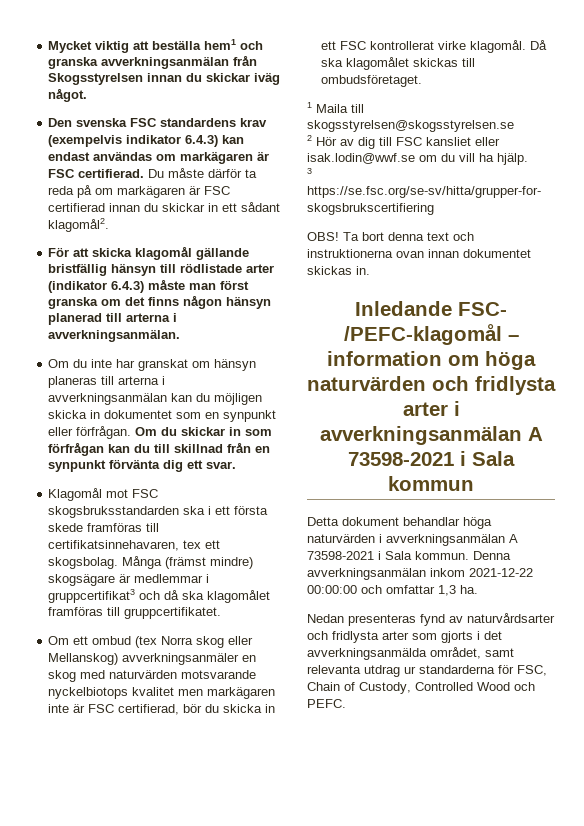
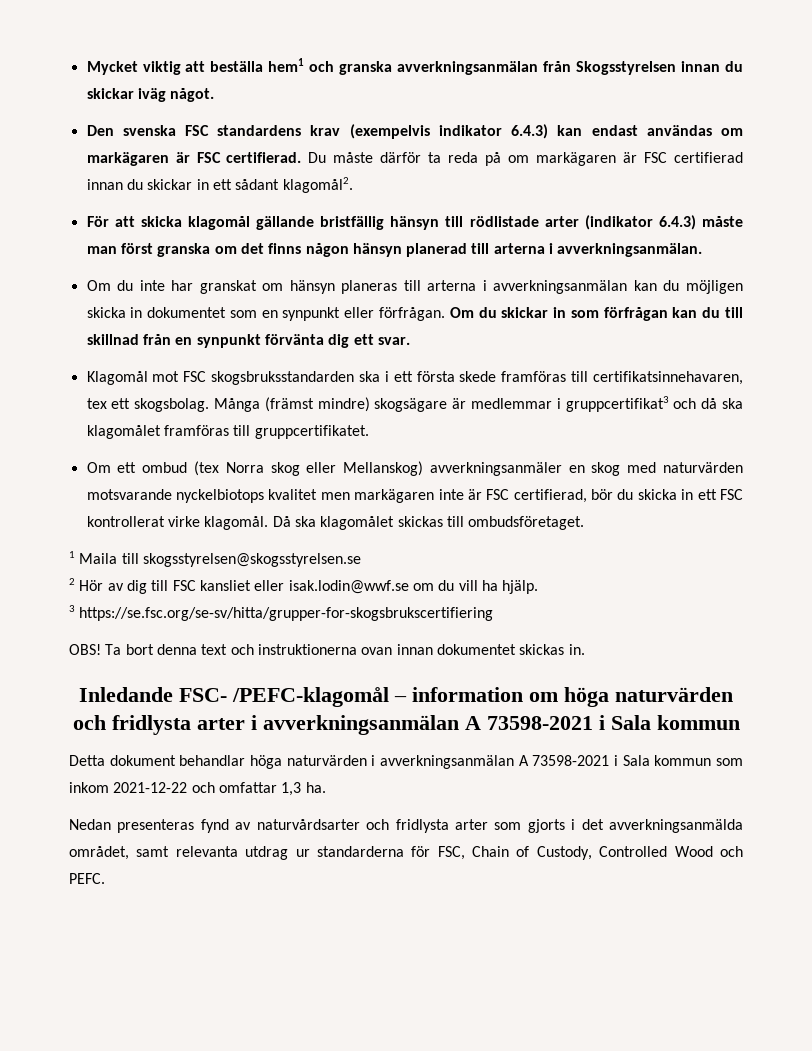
[415,551,511,560] [307,568,426,580] kommun. Denna avverkningsanmälan -> [654,755,743,766] kommun som
[307,585,357,594] 00:00:00 -> (188, 787) none

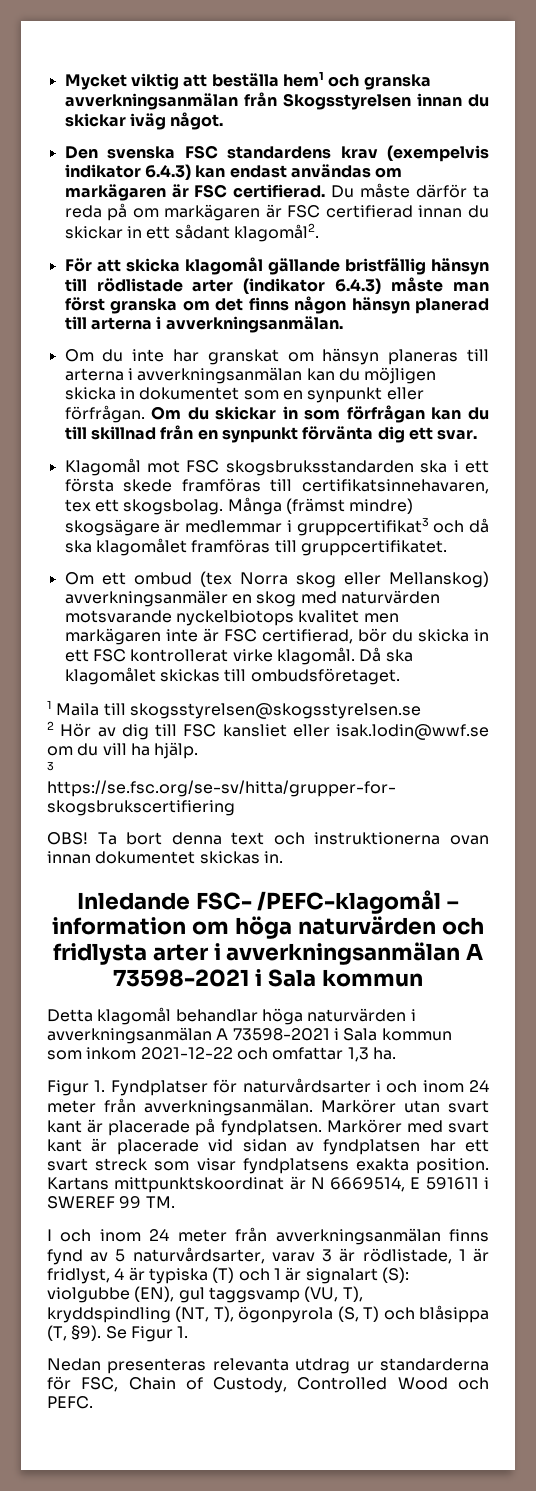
[109,755,176,766] dokument -> [97,1007,172,1025] klagomål
[69,819,743,833] [69,846,170,860] Nedan presenteras fynd av naturvårdsarter och fridlysta arter som gjorts i det avverkningsanmälda området, samt -> [47,1078,489,1096] [47,1098,489,1116] [47,1118,490,1136] [47,1138,489,1155] [47,1158,490,1174] [47,1176,489,1193] [47,1196,175,1209] [47,1227,489,1245] [47,1247,490,1265] [47,1267,409,1284] [47,1286,363,1303] [47,1305,489,1323] [47,1325,189,1342] [47,1358,207,1374] Figur 1. Fyndplatser för naturvårdsarter i och inom 24 meter från avverkningsanmälan. Markörer utan svart kant är placerade på fyndplatsen. Markörer med svart kant är placerade vid sidan av fyndplatsen har ett svart streck som visar fyndplatsens exakta position. Kartans mittpunktskoordinat är N 6669514, E 591611 i SWEREF 99 TM. // I och inom 24 meter från avverkningsanmälan finns fynd av 5 naturvårdsarter, varav 3 är rödlistade, 1 är fridlyst, 4 är typiska (T) och 1 är signalart (S): violgubbe (EN), gul taggsvamp (VU, T), kryddspindling (NT, T), ögonpyrola (S, T) och blåsippa (T, §9). Se Figur 1. // Nedan presenteras

